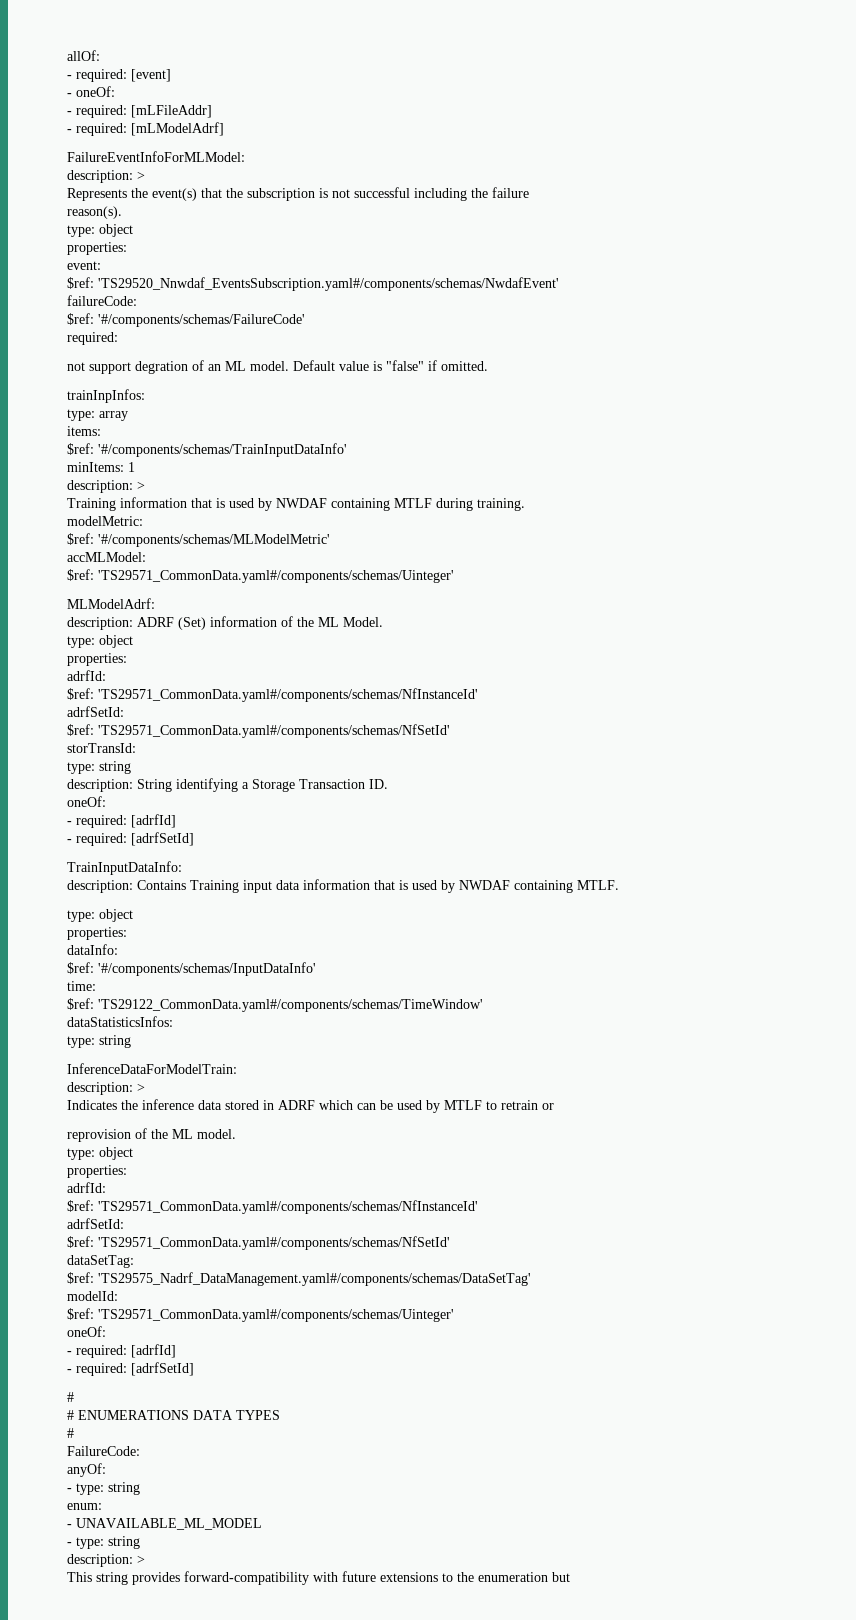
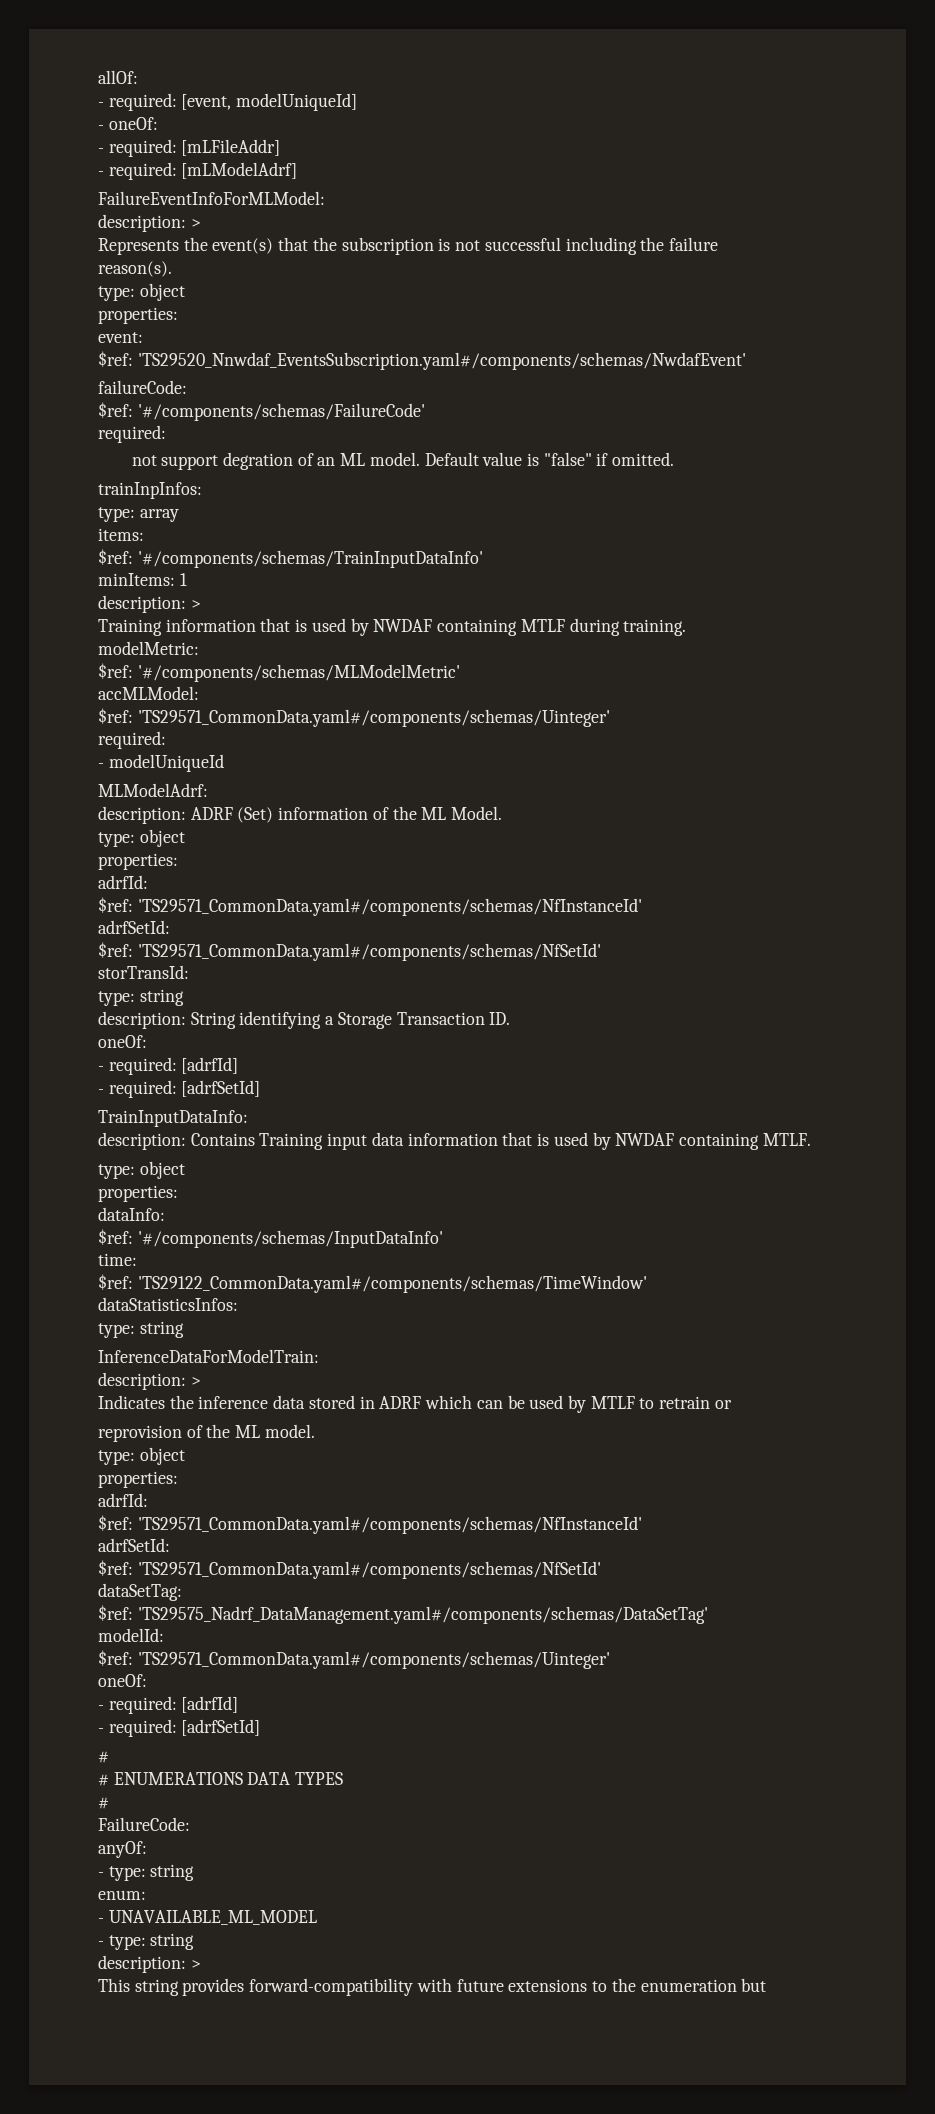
[131,69,171,82] [event] -> [181,93,358,111] [event, modelUniqueId]
(454, 576) none -> [98,731,166,749] [98,754,224,772] // required: // - modelUniqueId

